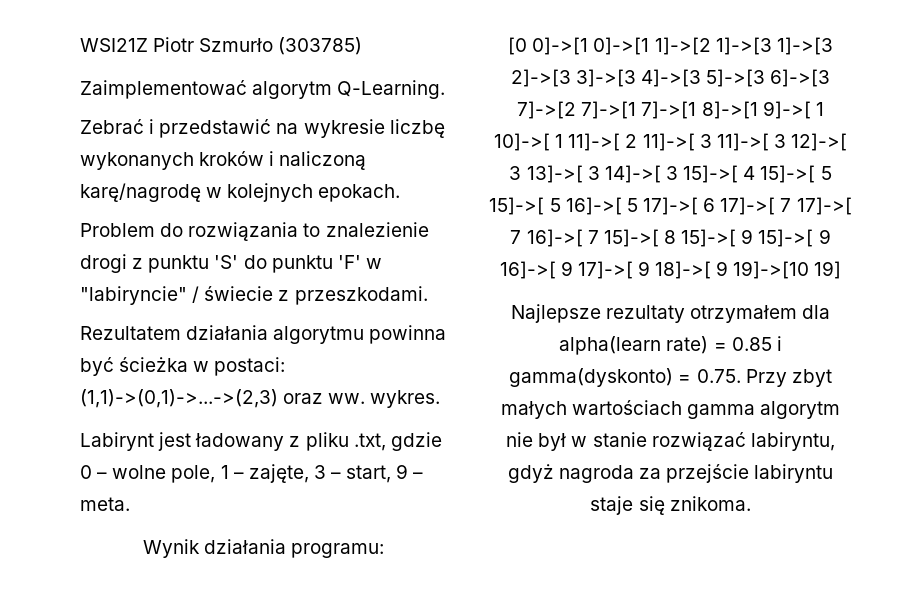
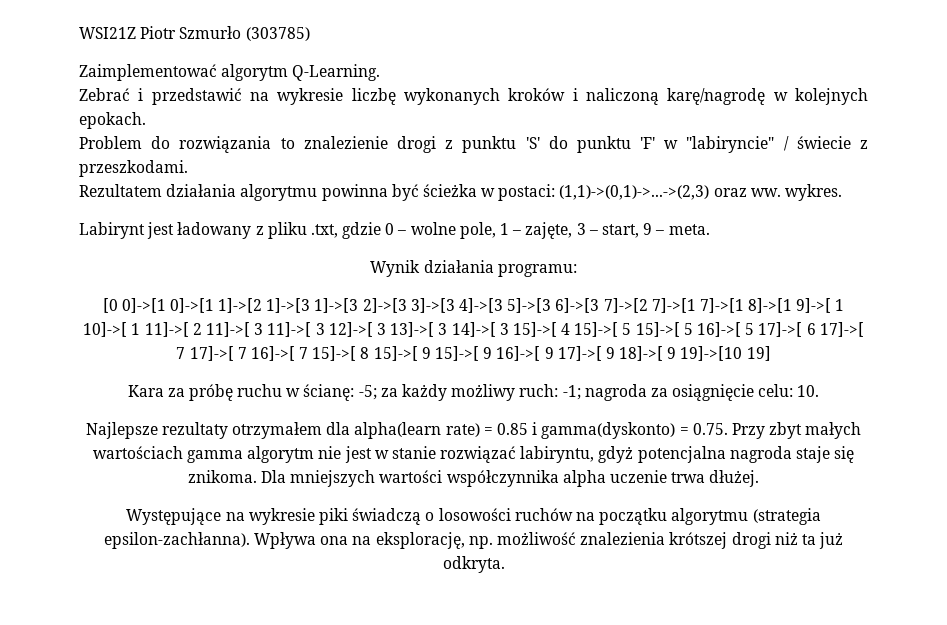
(842, 270) none -> [127,384,820,401] // Kara za próbę ruchu w ścianę: -5; za każdy możliwy ruch: -1; nagroda za osiągnięcie celu: 10.
[538,433,567,451] był -> [344,446,372,463] jest
[558,464,834,483] [590,496,751,515] nagroda za przejście labiryntu staje się znikoma. -> [637,446,855,463] [187,470,760,487] [126,508,821,525] [103,532,844,549] [442,556,505,573] potencjalna nagroda staje się znikoma. Dla mniejszych wartości współczynnika alpha uczenie trwa dłużej. // Występujące na wykresie piki świadczą o losowości ruchów na początku algorytmu (strategia epsilon-zachłanna). Wpływa ona na eksplorację, np. możliwość znalezienia krótszej drogi niż ta już odkryta.

